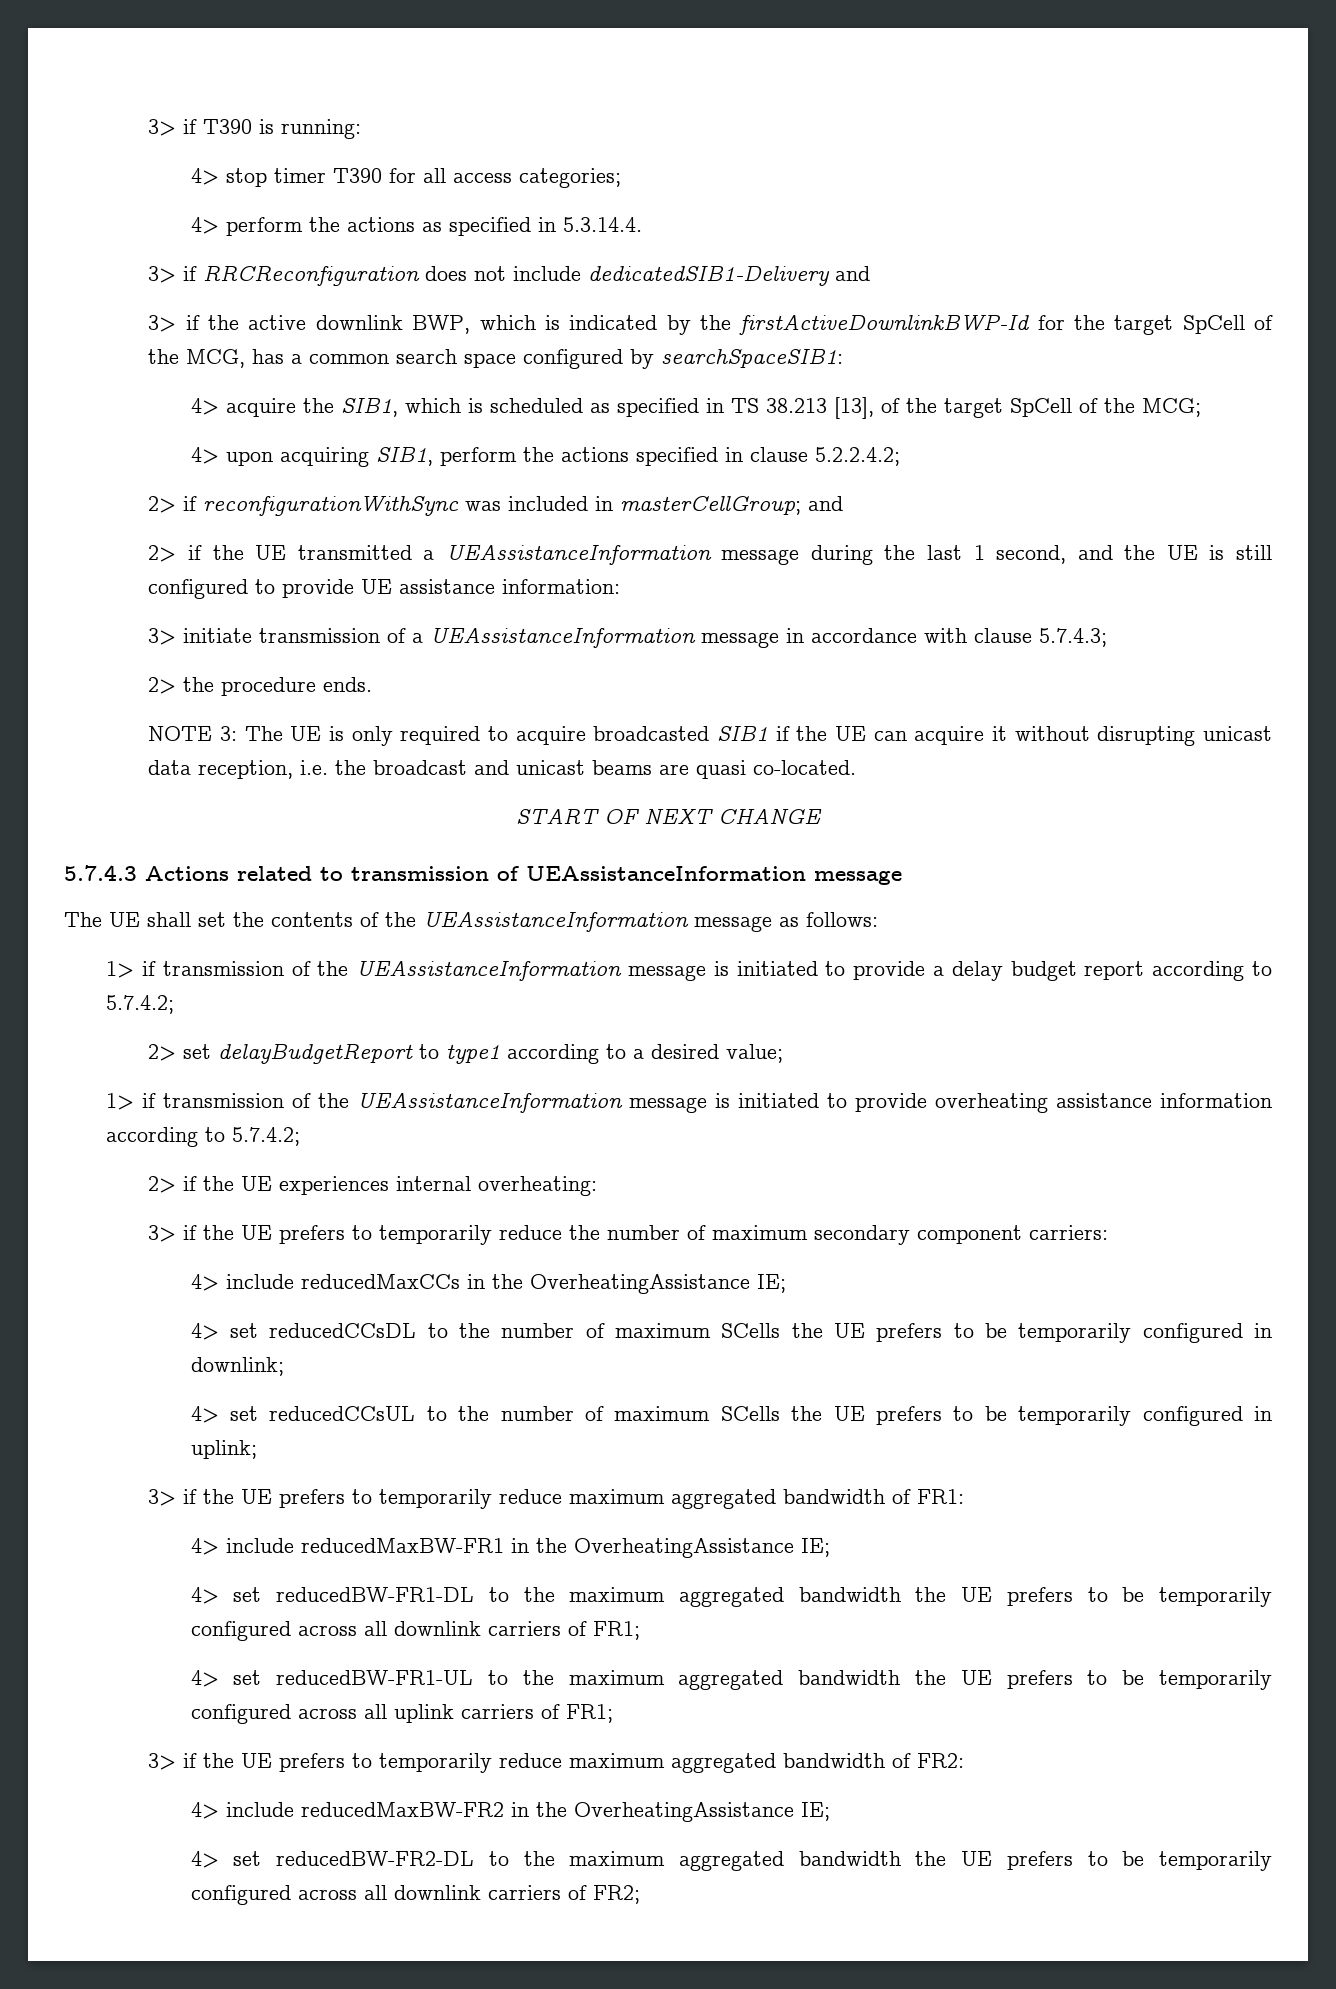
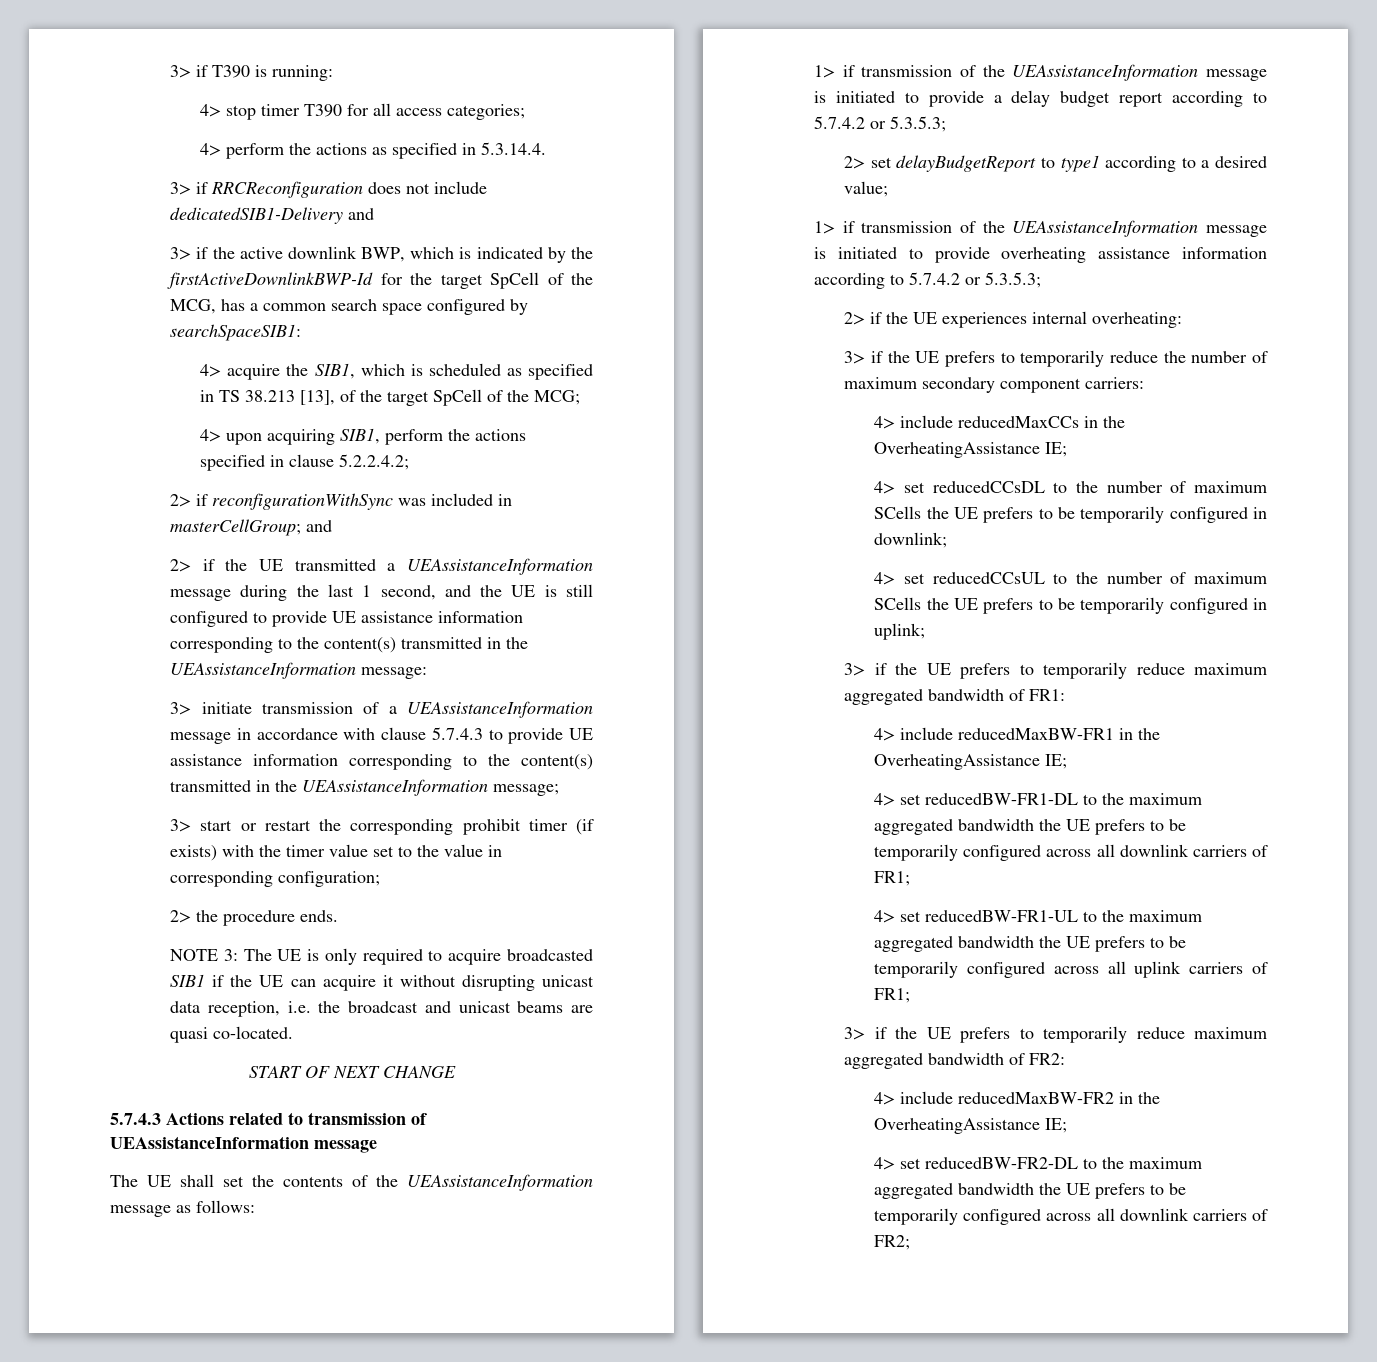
[502,579,621,594] information: -> [438,611,524,623] [170,637,529,653] [170,662,428,679] information corresponding to the content(s) transmitted in the UEAssistanceInformation message:
[1039,628,1108,647] 5.7.4.3; -> [431,727,594,744] [170,754,593,770] [170,779,560,796] [170,819,594,835] [170,844,503,861] [170,871,381,887] 5.7.4.3 to provide UE assistance information corresponding to the content(s) transmitted in the UEAssistanceInformation message; // 3> start or restart the corresponding prohibit timer (if exists) with the timer value set to the value in corresponding configuration;
[106,995,175,1014] 5.7.4.2; -> [814,116,947,132] 5.7.4.2 or 5.3.5.3;
[232,1127,301,1146] 5.7.4.2; -> [909,272,1042,288] 5.7.4.2 or 5.3.5.3;

